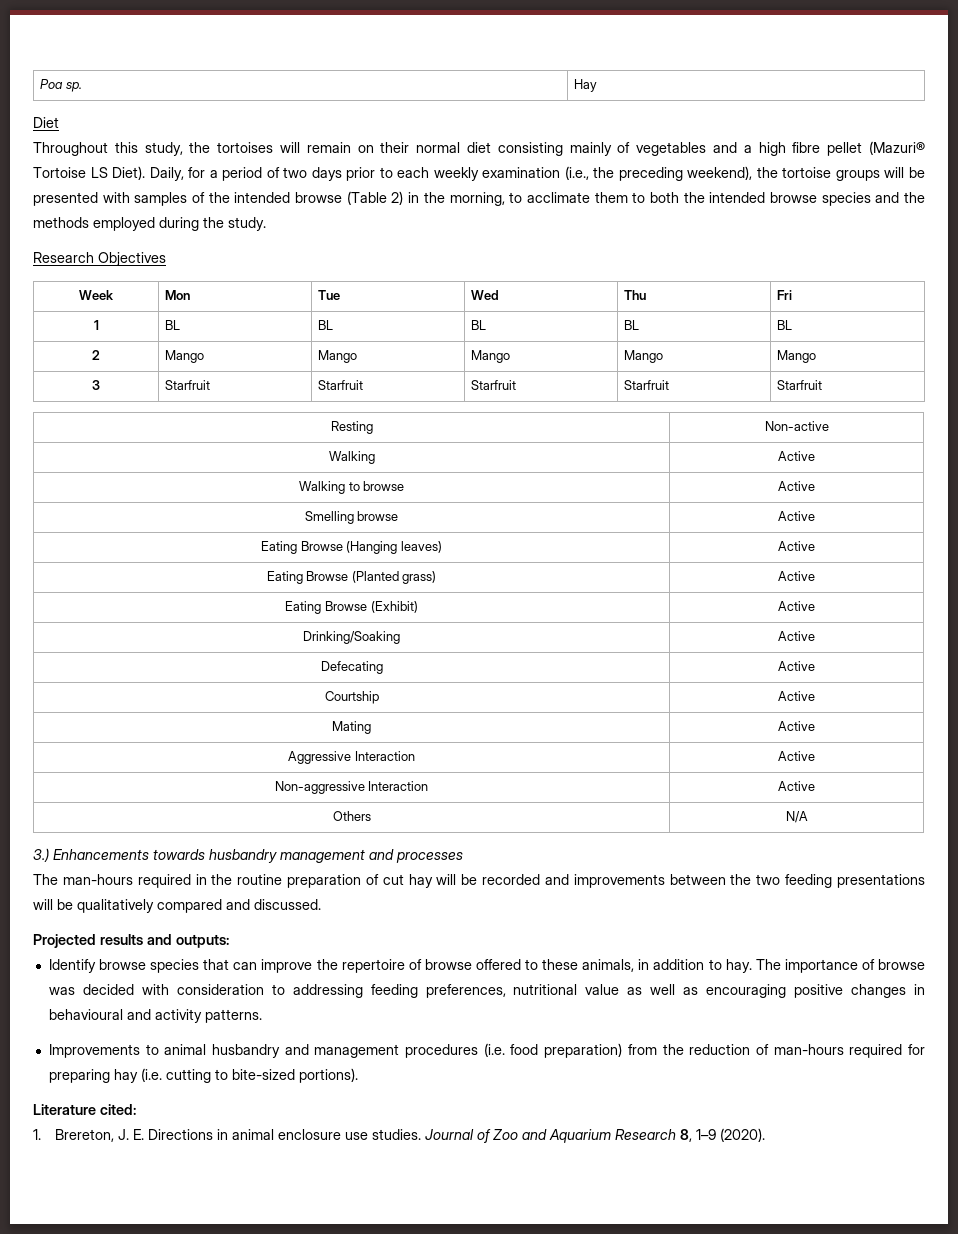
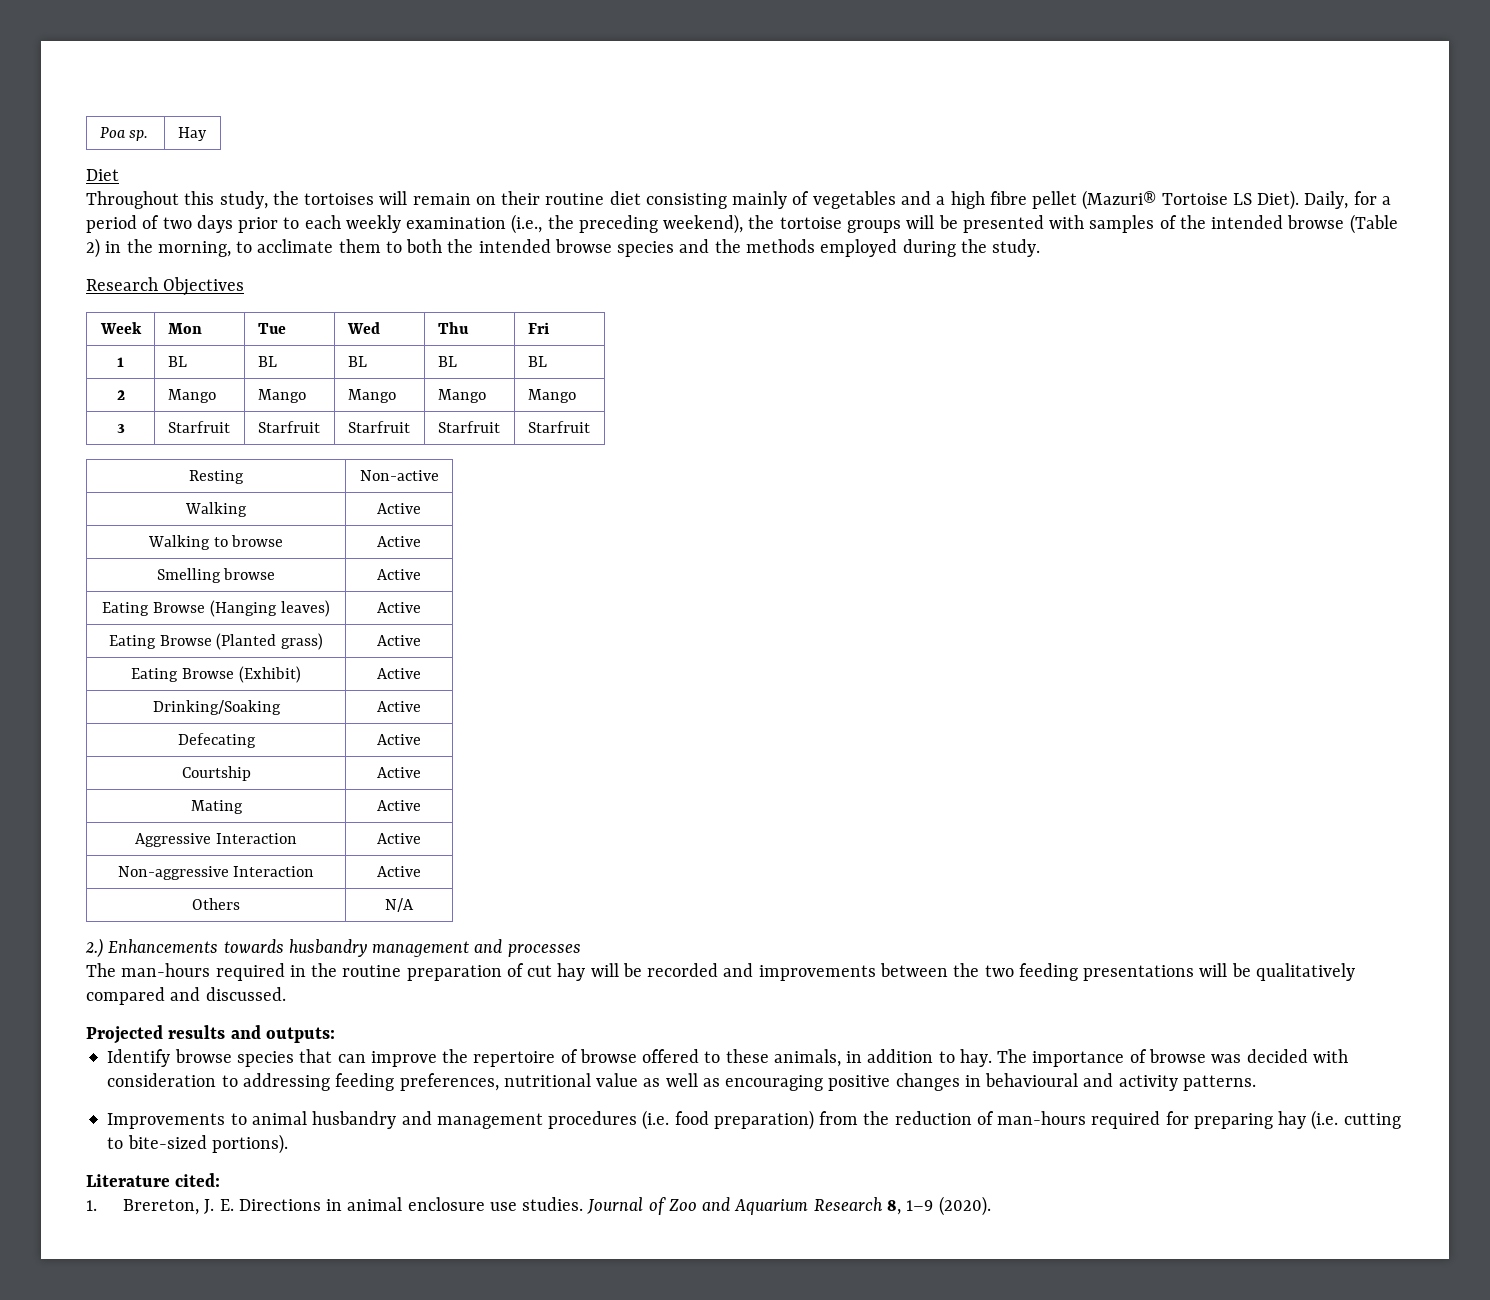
[416,142,461,153] normal -> [545,193,605,205] routine
[33,848,49,862] 3.) -> [85,938,103,958] 2.)

